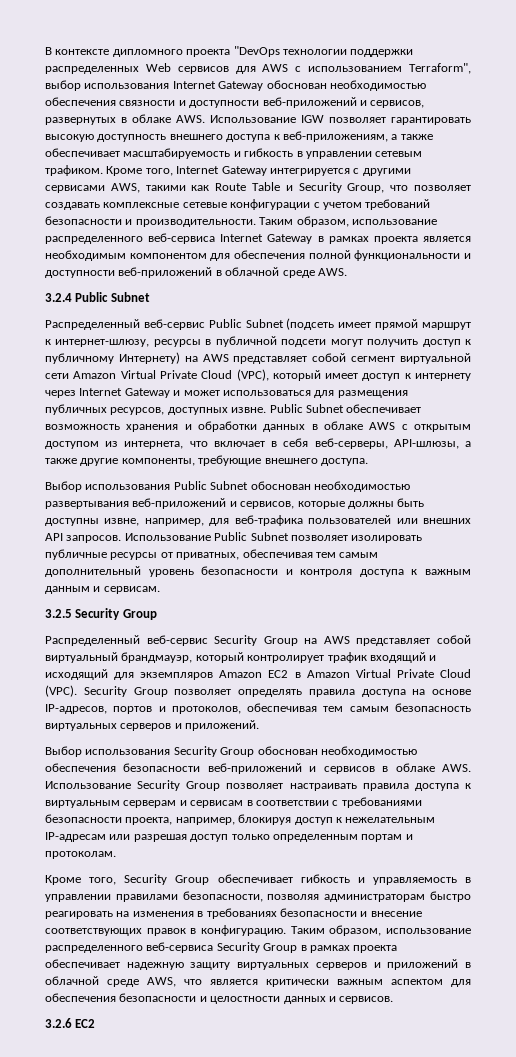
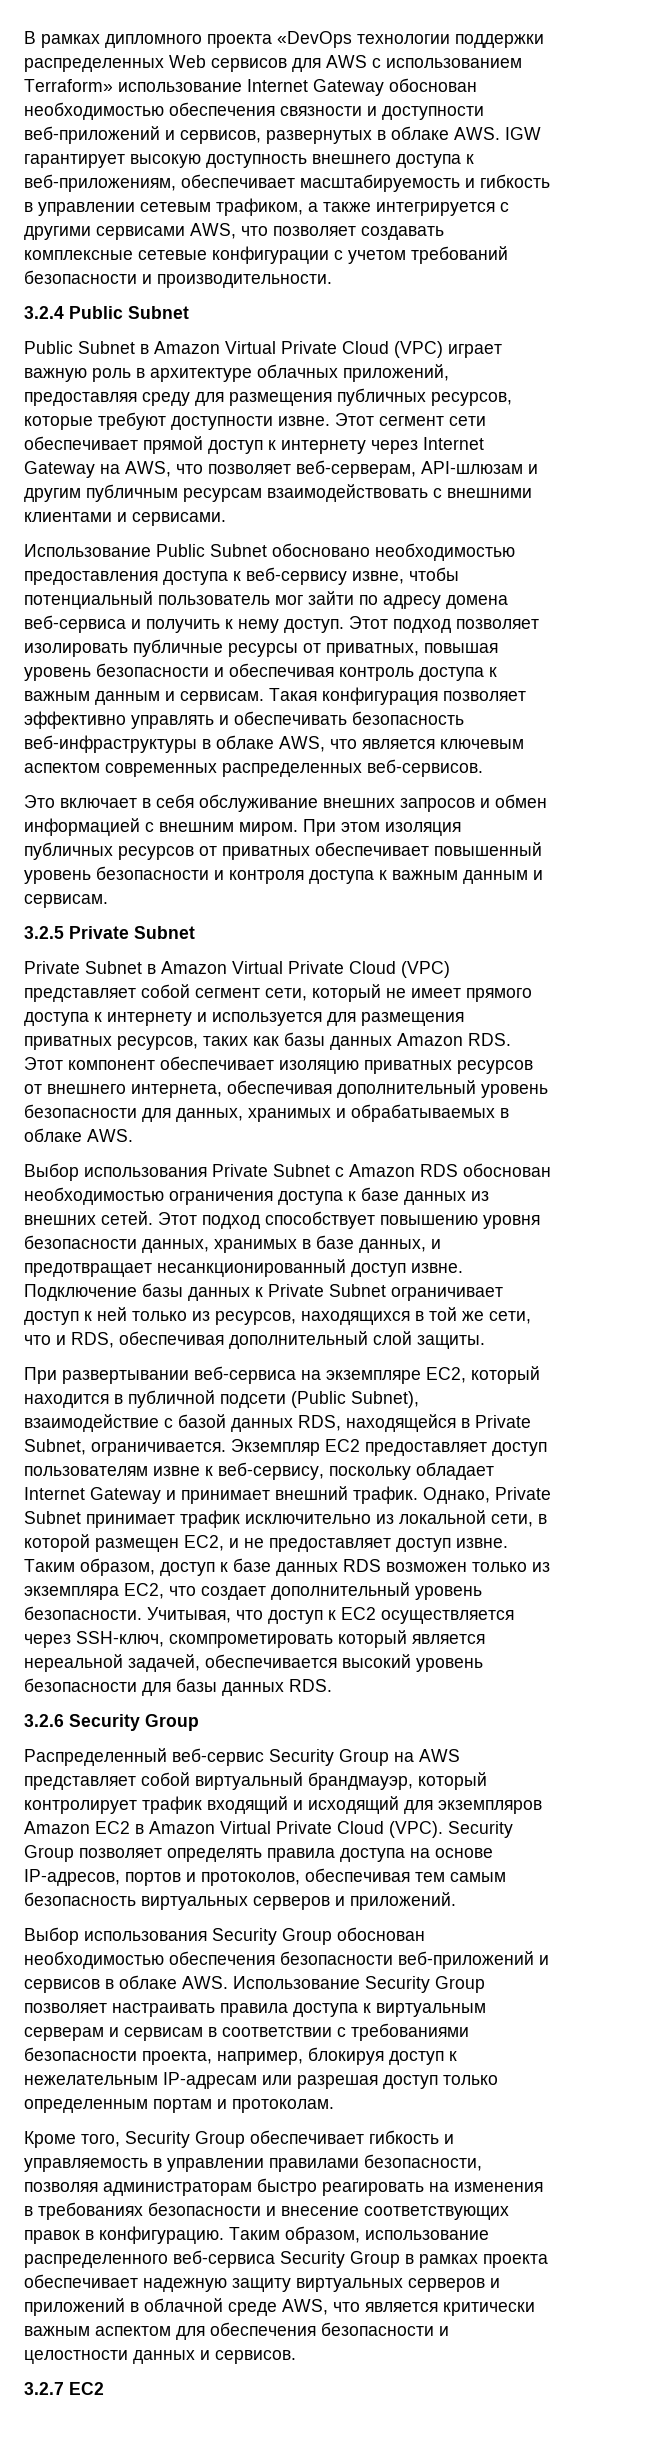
[55,49,110,55] контексте -> [41,34,100,48] рамках
[233,46,280,57] "DevOps -> [277,31,352,48] «DevOps
[409,63,471,74] [45,80,170,91] Terraform", выбор использования -> [24,79,242,92] Terraform» использование
[210,115,471,125] Использование IGW позволяет гарантировать -> [505,127,541,140] [24,154,125,168] IGW гарантирует
[391,134,433,140] а также -> (176, 183) none
[45,165,267,176] трафиком. Кроме того, Internet Gateway -> [216,198,371,216] трафиком, а также
[145,182,385,193] такими как Route Table и Security Group, -> (236, 231) none
[259,216,437,227] [45,233,472,244] [45,250,472,261] [45,267,347,278] [45,292,150,302] [45,318,471,330] [45,336,472,347] [45,352,471,364] [45,369,359,381] Таким образом, использование распределенного веб-сервиса Internet Gateway в рамках проекта является необходимым компонентом для обеспечения полной функциональности и доступности веб-приложений в облачной среде AWS. // 3.2.4 Public Subnet // Распределенный веб-сервис Public Subnet (подсеть имеет прямой маршрут к интернет-шлюзу, ресурсы в публичной подсети могут получить доступ к публичному Интернету) на AWS представляет собой сегмент виртуальной сети Amazon Virtual Private Cloud (VPC), который имеет -> [24,306,189,319] [24,341,502,358] [24,364,449,382] [24,388,512,406] [24,412,486,430] [24,436,203,454] // 3.2.4 Public Subnet // Public Subnet в Amazon Virtual Private Cloud (VPC) играет важную роль в архитектуре облачных приложений, предоставляя среду для размещения публичных ресурсов, которые требуют доступности извне. Этот сегмент сети обеспечивает прямой
[173,390,408,398] [45,404,422,415] [45,421,471,432] [45,438,472,449] [45,455,368,466] [45,481,410,492] [45,498,425,509] [45,515,471,526] [45,532,289,543] и может использоваться для размещения публичных ресурсов, доступных извне. Public Subnet обеспечивает возможность хранения и обработки данных в облаке AWS с открытым доступом из интернета, что включает в себя веб-серверы, API-шлюзы, а также другие компоненты, требующие внешнего доступа. // Выбор использования Public Subnet обоснован необходимостью развертывания веб-приложений и сервисов, которые должны быть доступны извне, например, для веб-трафика пользователей или внешних API запросов. Использование Public Subnet -> [100,460,538,478] [24,484,532,502] [24,512,226,526] [24,543,515,561] [24,567,459,585] [24,591,508,609] [24,615,451,633] на AWS, что позволяет веб-серверам, API-шлюзам и другим публичным ресурсам взаимодействовать с внешними клиентами и сервисами. // Использование Public Subnet обосновано необходимостью предоставления доступа к веб-сервису извне, чтобы потенциальный пользователь мог зайти по адресу домена веб-сервиса и получить к нему доступ. Этот подход
[242,549,379,558] [45,566,141,577] обеспечивая тем самым дополнительный -> [424,643,498,653] [24,663,497,681] [24,687,526,705] [24,711,464,729] [24,735,524,753] [24,759,483,777] [24,794,547,812] [24,818,461,836] [24,842,542,860] повышая уровень безопасности и обеспечивая контроль доступа к важным данным и сервисам. Такая конфигурация позволяет эффективно управлять и обеспечивать безопасность веб-инфраструктуры в облаке AWS, что является ключевым аспектом современных распределенных веб-сервисов. // Это включает в себя обслуживание внешних запросов и обмен информацией с внешним миром. При этом изоляция публичных ресурсов от приватных обеспечивает повышенный
(72, 613) none -> [69,926,195,939] [24,961,450,978] [24,984,532,1002] [24,1012,464,1026] [24,1032,511,1050] [24,1056,533,1074] [24,1080,548,1098] [24,1104,509,1122] [24,1128,133,1142] [24,1163,551,1181] [24,1187,489,1205] [24,1211,540,1229] [24,1235,441,1253] [24,1259,463,1277] [24,1283,503,1301] [24,1307,531,1325] [24,1331,485,1349] [24,1366,540,1384] [24,1390,419,1408] [24,1414,531,1432] [24,1439,547,1456] [24,1462,494,1480] [24,1486,551,1504] [24,1510,547,1528] [24,1534,508,1552] [24,1558,550,1576] [24,1582,482,1600] [24,1606,514,1624] [24,1630,485,1648] [24,1654,483,1672] [24,1678,332,1696] [24,1714,64,1727] Private Subnet // Private Subnet в Amazon Virtual Private Cloud (VPC) представляет собой сегмент сети, который не имеет прямого доступа к интернету и используется для размещения приватных ресурсов, таких как базы данных Amazon RDS. Этот компонент обеспечивает изоляцию приватных ресурсов от внешнего интернета, обеспечивая дополнительный уровень безопасности для данных, хранимых и обрабатываемых в облаке AWS. // Выбор использования Private Subnet с Amazon RDS обоснован необходимостью ограничения доступа к базе данных из внешних сетей. Этот подход способствует повышению уровня безопасности данных, хранимых в базе данных, и предотвращает несанкционированный доступ извне. Подключение базы данных к Private Subnet ограничивает доступ к ней только из ресурсов, находящихся в той же сети, что и RDS, обеспечивая дополнительный слой защиты. // При развертывании веб-сервиса на экземпляре EC2, который находится в публичной подсети (Public Subnet), взаимодействие с базой данных RDS, находящейся в Private Subnet, ограничивается. Экземпляр EC2 предоставляет доступ пользователям извне к веб-сервису, поскольку обладает Internet Gateway и принимает внешний трафик. Однако, Private Subnet принимает трафик исключительно из локальной сети, в которой размещен EC2, и не предоставляет доступ извне. Таким образом, доступ к базе данных RDS возможен только из экземпляра EC2, что создает дополнительный уровень безопасности. Учитывая, что доступ к EC2 осуществляется через SSH-ключ, скомпрометировать который является нереальной задачей, обеспечивается высокий уровень безопасности для базы данных RDS. // 3.2.6
[45,1018,72,1028] 3.2.6 -> [24,2382,64,2395] 3.2.7

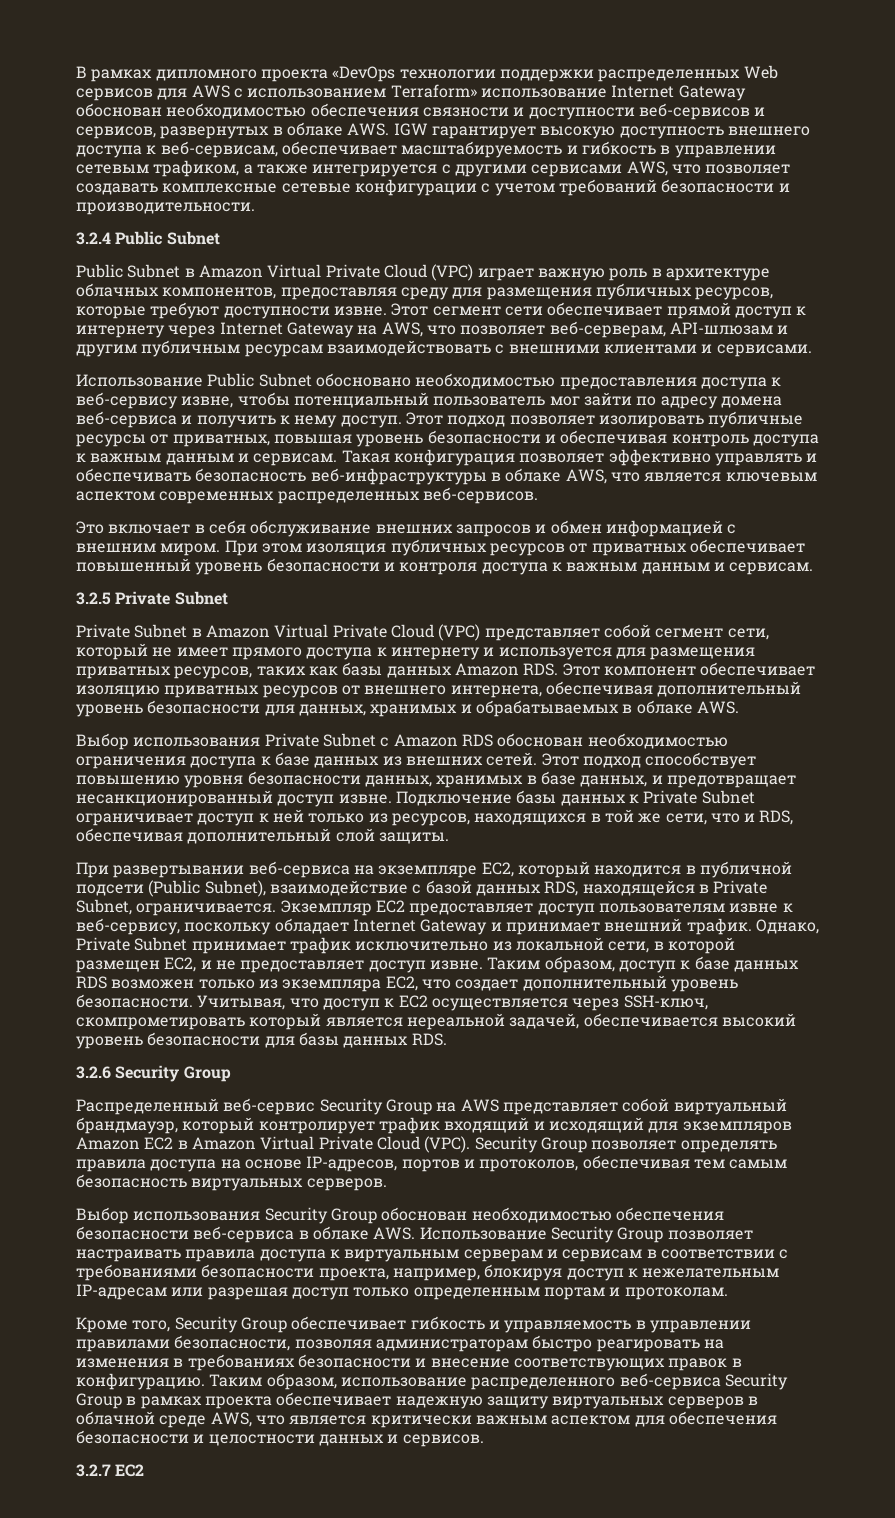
[24,126,160,144] веб-приложений -> [638,103,750,120] веб-сервисов
[24,174,176,192] веб-приложениям, -> [160,141,278,158] веб-сервисам,
[343,364,449,382] приложений, -> [162,287,277,299] компонентов,
[253,1892,456,1910] серверов и приложений. -> [306,1178,387,1191] серверов.
[398,1951,549,1969] [24,1979,100,1993] веб-приложений и сервисов -> [193,1226,295,1243] веб-сервиса
[490,2278,500,2288] [24,2298,125,2316] и приложений -> (744, 1402) none

